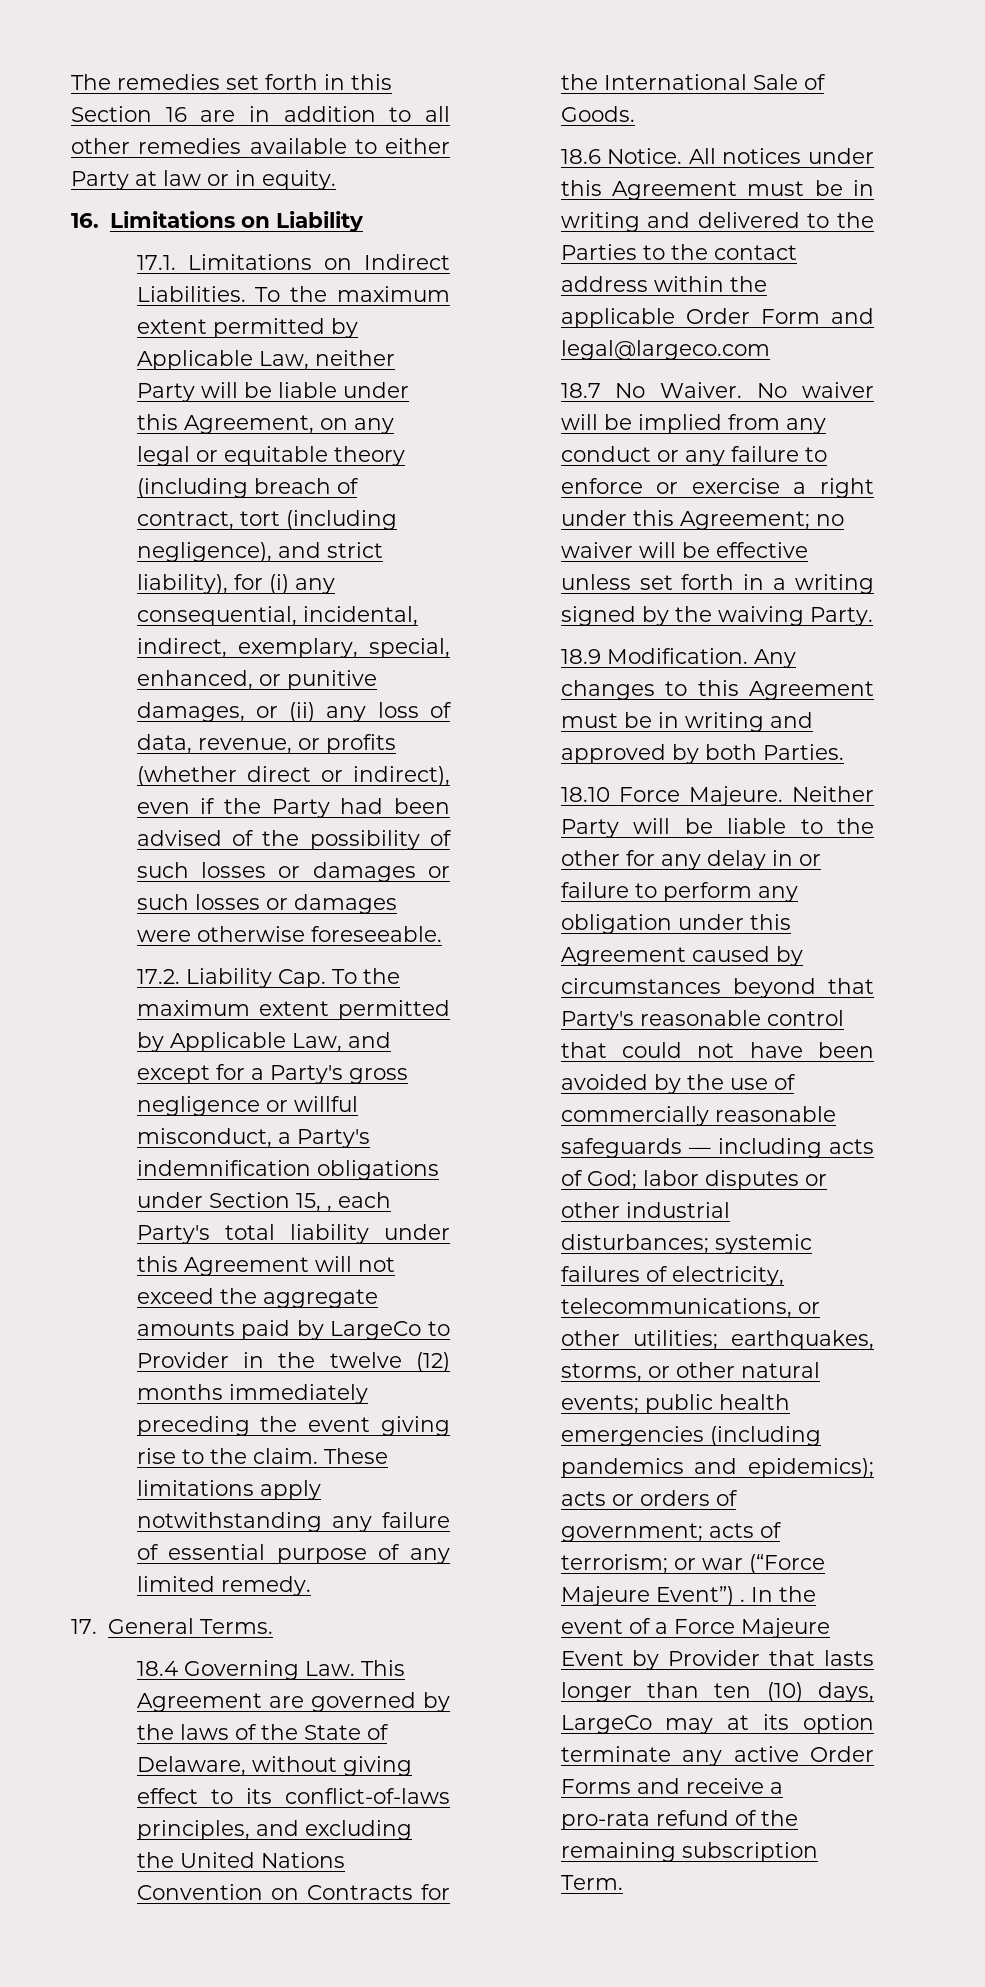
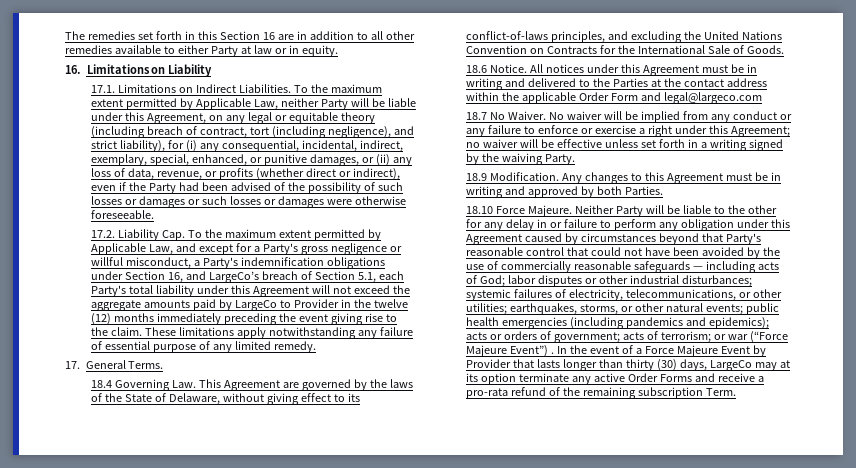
[295,1193,332,1212] 15, , -> [168,271,376,283] 16, and LargeCo’s breach of Section 5.1,
[642,245,665,260] to -> [650,79,661,87] at
[714,1682,803,1702] ten (10) -> [625,359,677,371] thirty (30)

